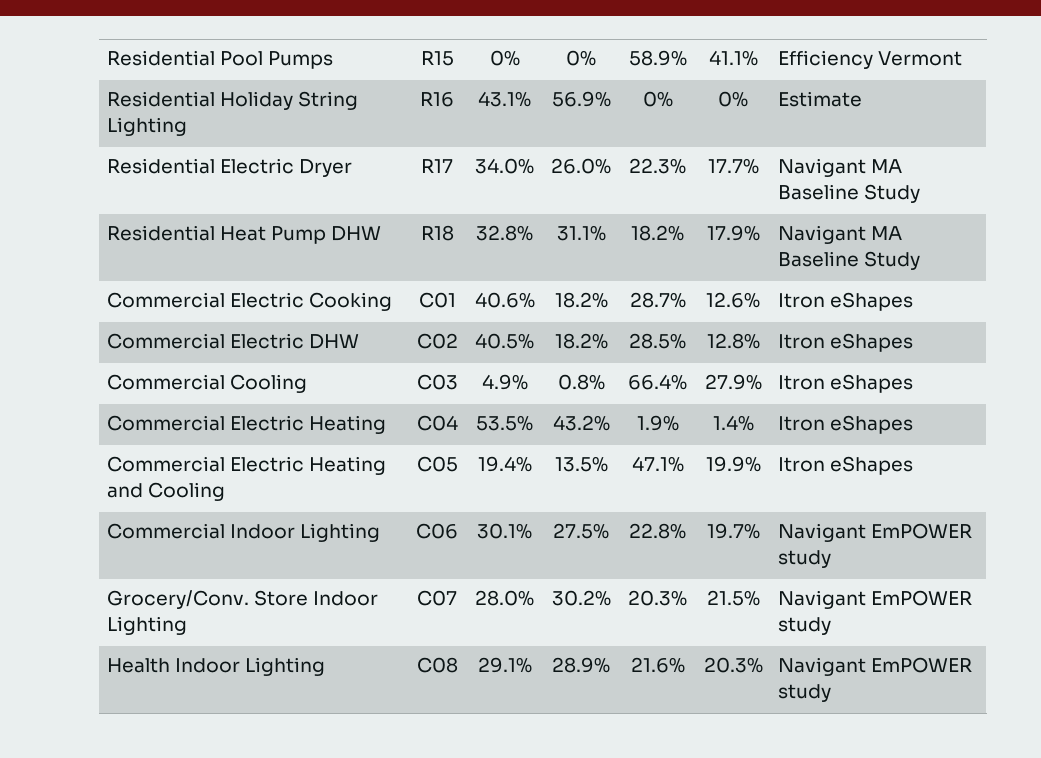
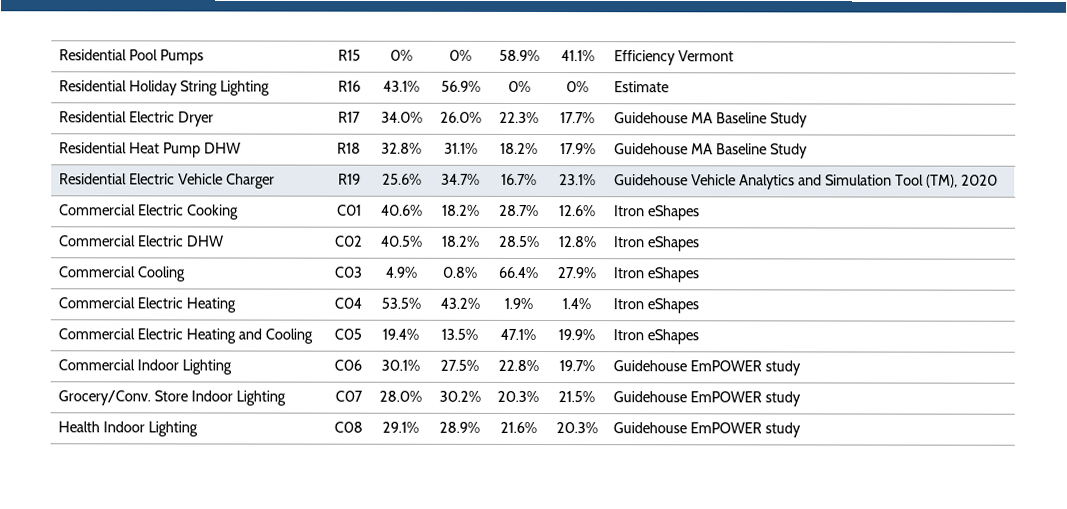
[777,158,866,177] Navigant -> [614,112,689,124] Guidehouse
[777,225,902,244] [777,251,920,270] Navigant MA Baseline Study -> [614,143,808,159] [59,173,275,189] [337,173,361,185] [381,173,422,185] [441,173,480,185] [501,173,537,186] [559,174,596,186] [614,174,998,190] Guidehouse MA Baseline Study // Residential Electric Vehicle Charger | R19 | 25.6% | 34.7% | 16.7% | 23.1% | Guidehouse Vehicle Analytics and Simulation Tool (TM), 2020
[777,523,866,542] Navigant -> [613,360,688,372] Guidehouse
[777,590,866,609] Navigant -> [613,391,688,403] Guidehouse
[777,657,866,676] Navigant -> [613,422,688,434] Guidehouse

